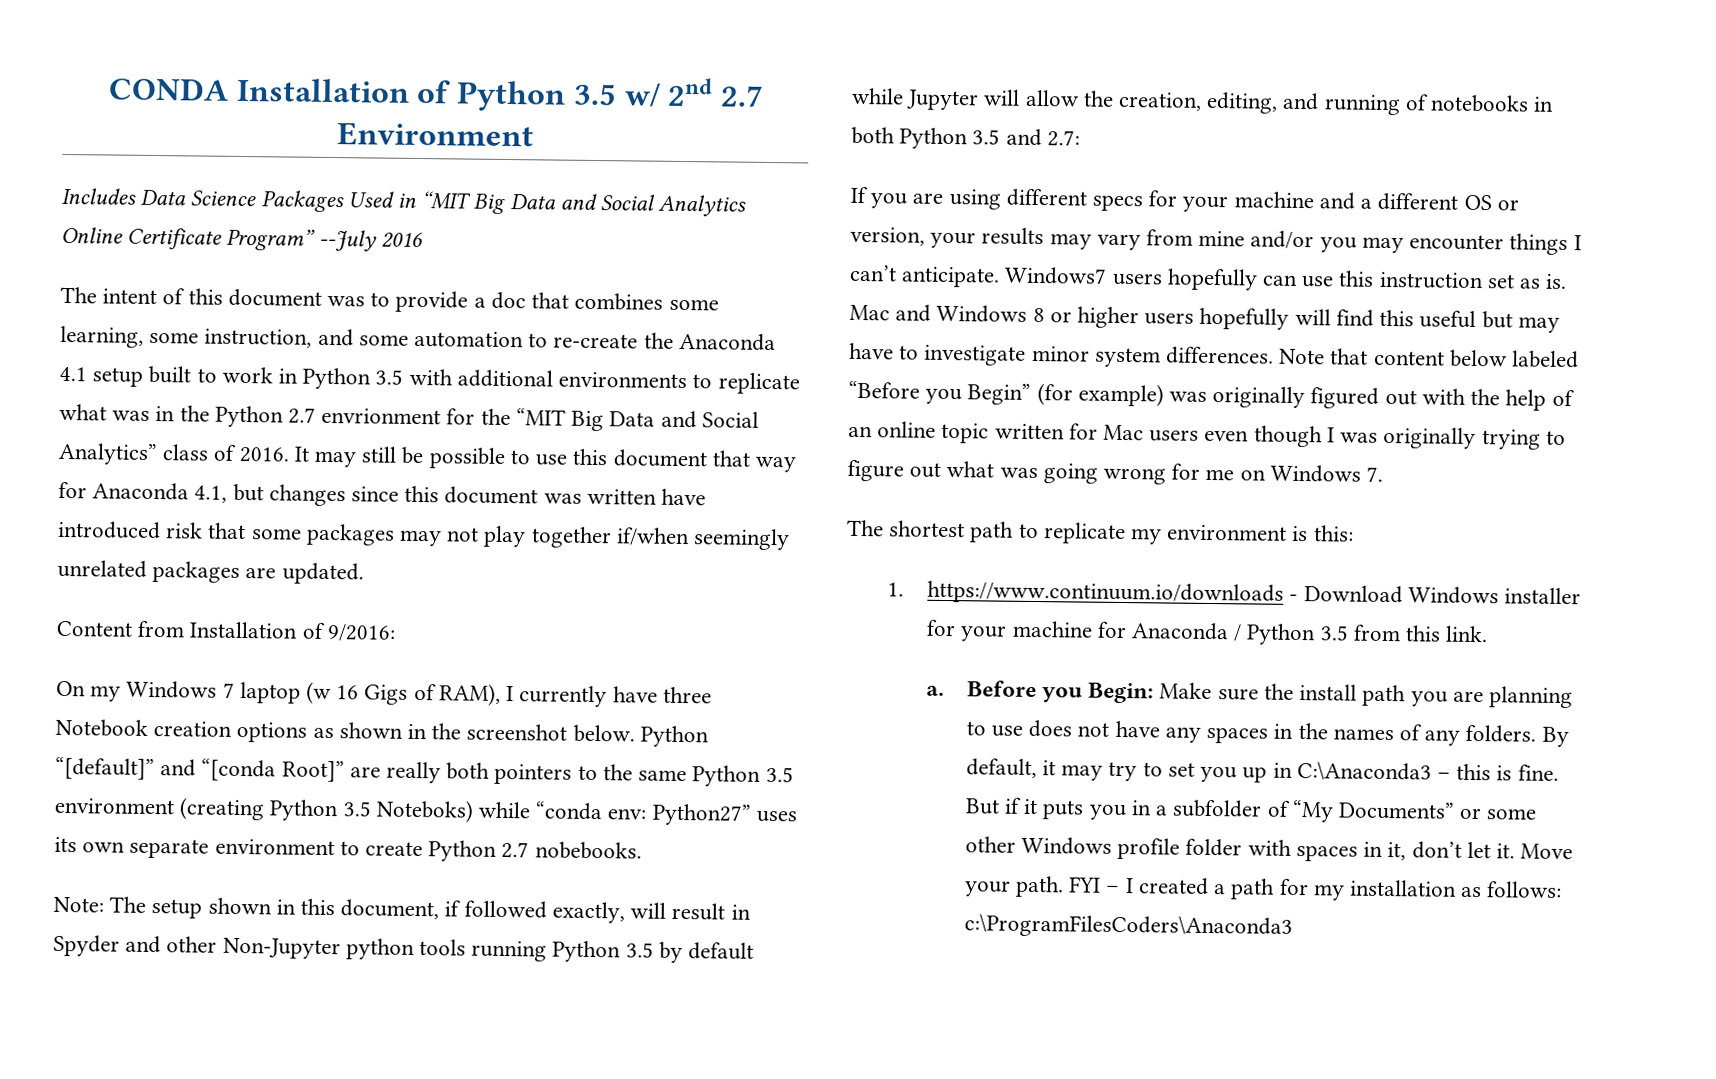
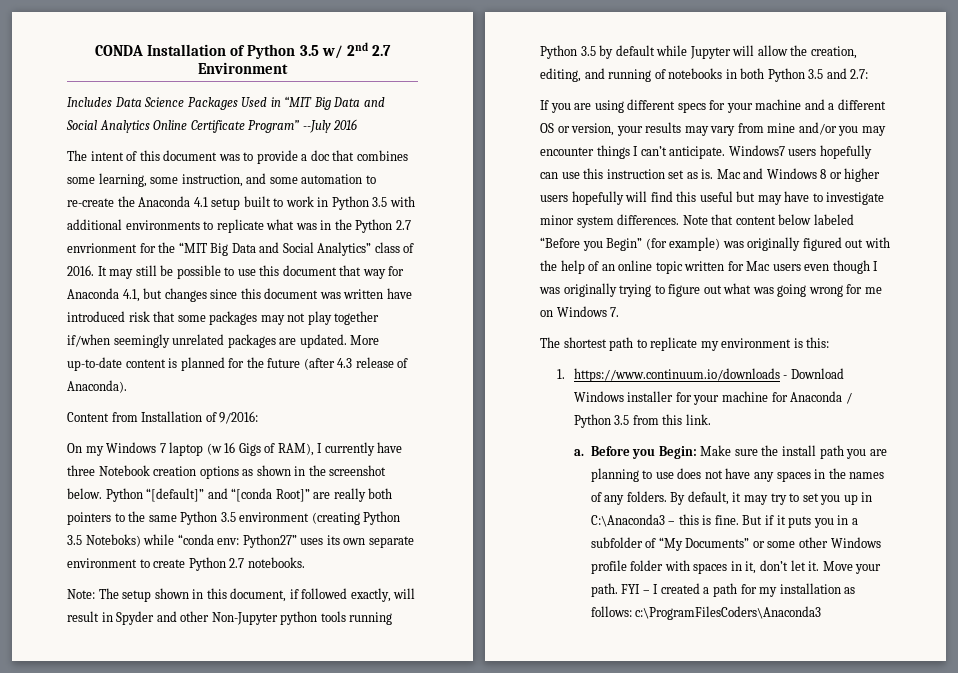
(364, 573) none -> [350,335,380,345] [67,357,409,371] [67,380,127,393] More up-to-date content is planned for the future (after 4.3 release of Anaconda).
[534,841,642,860] nobebooks. -> [247,557,305,568] notebooks.

